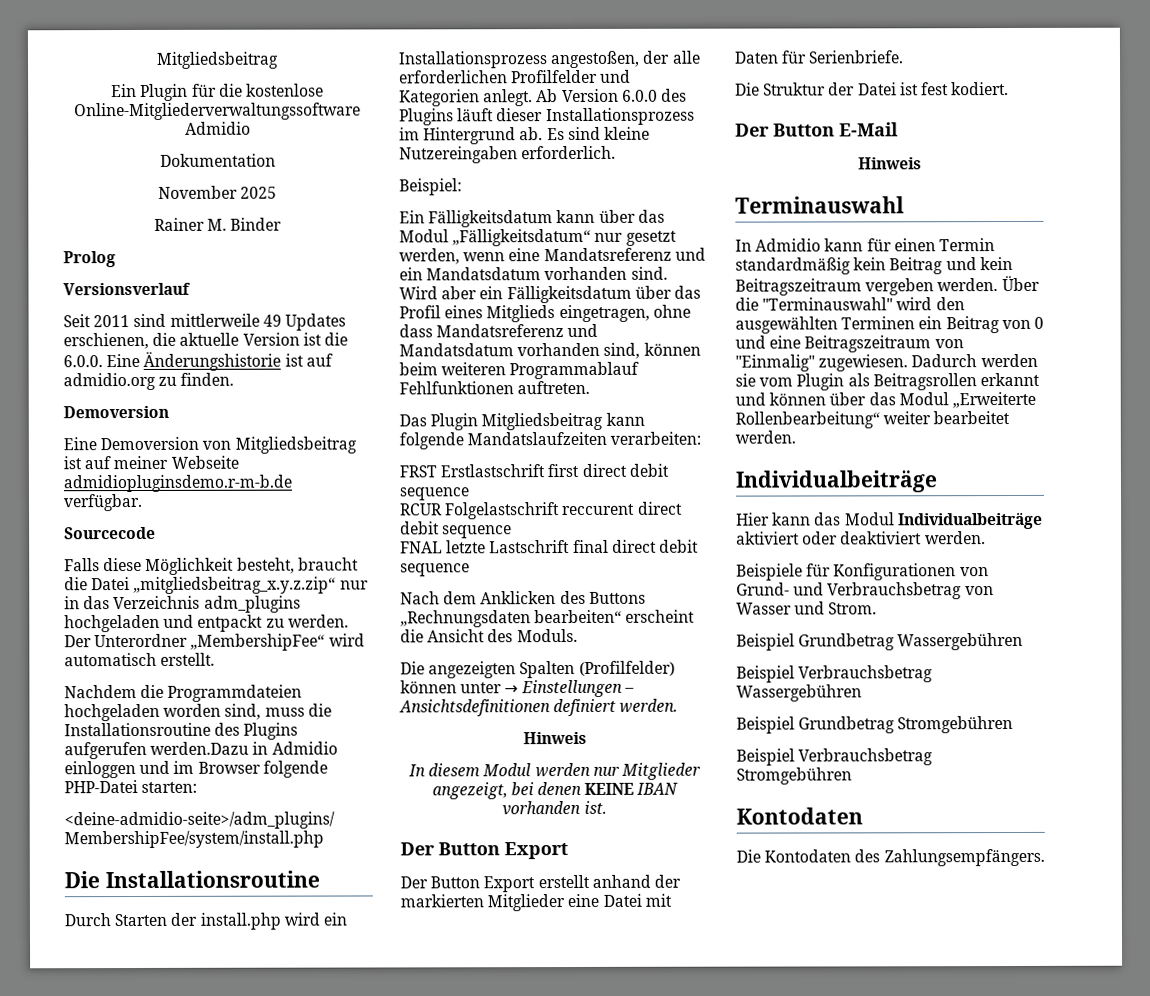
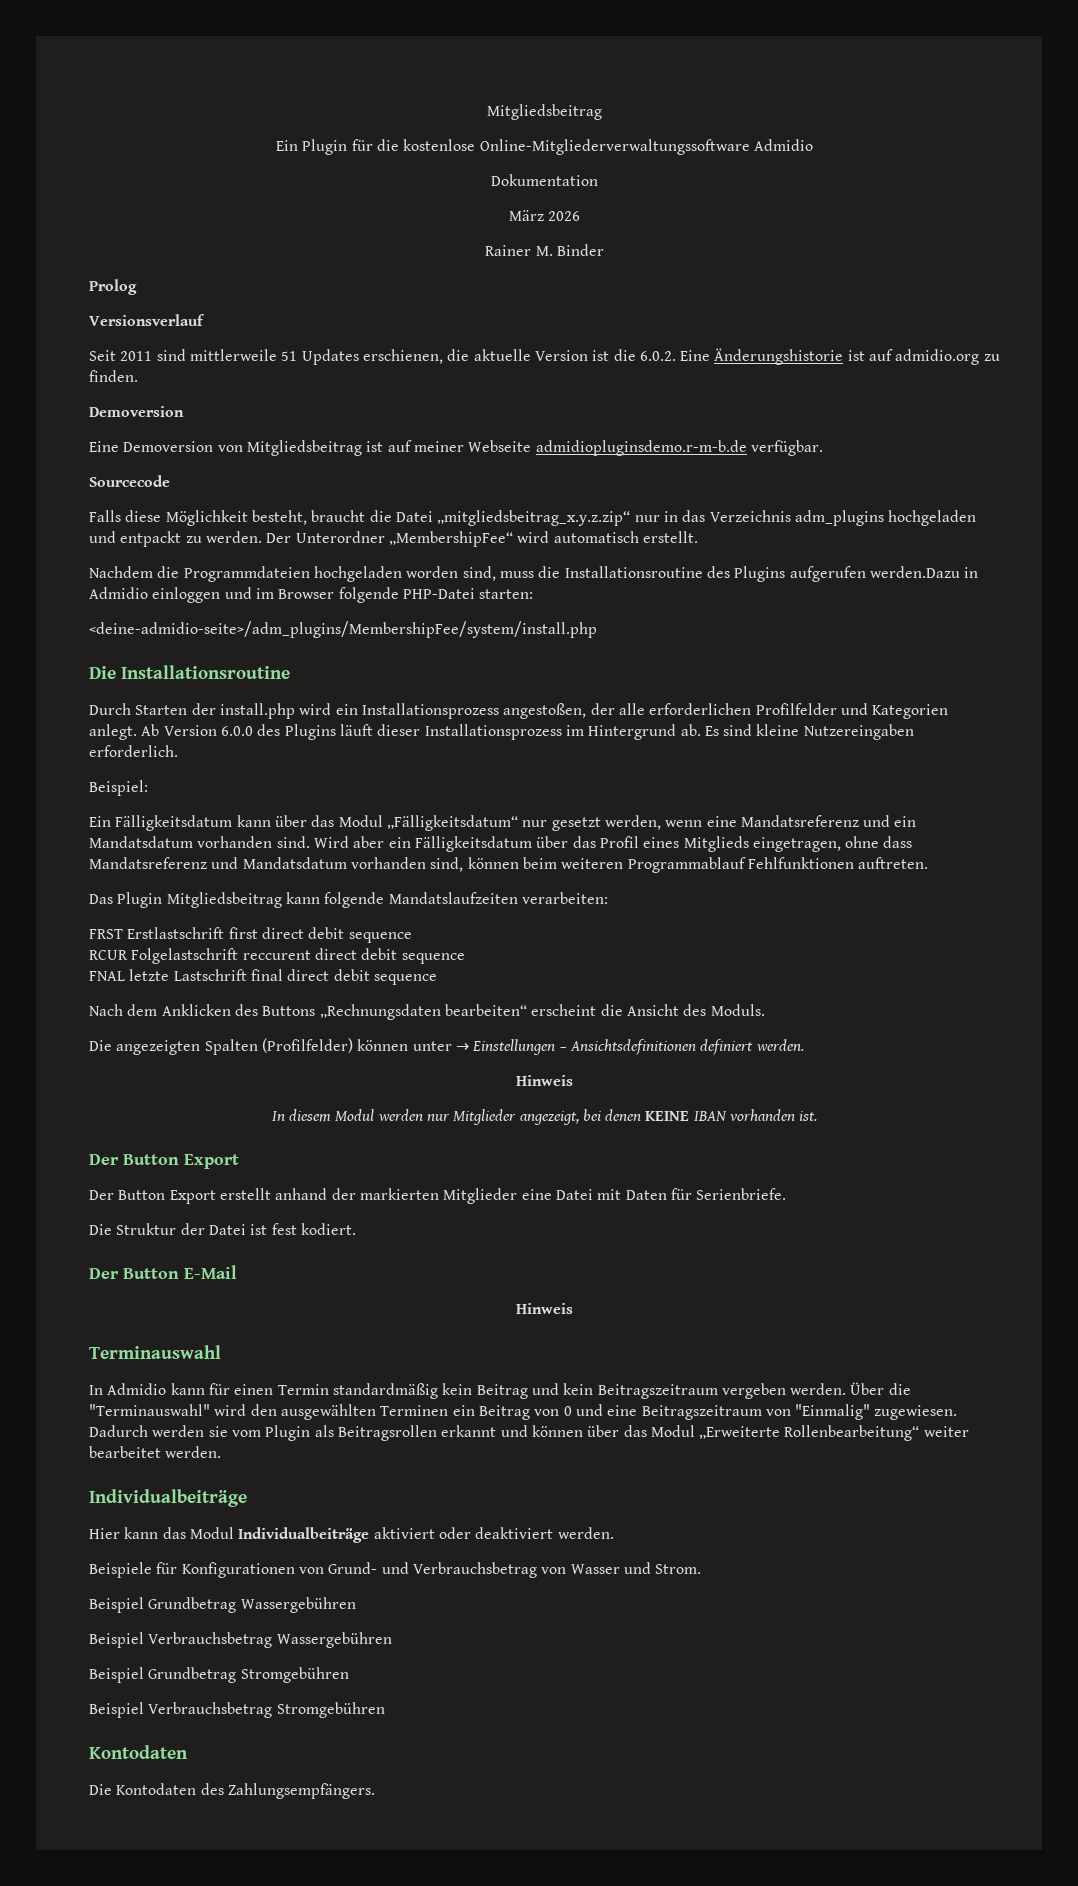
[157,185,278,199] November 2025 -> [508,210,581,221] März 2026
[262,314,282,327] 49 -> [281,351,298,361] 51
[63,355,103,368] 6.0.0. -> [639,351,676,361] 6.0.2.

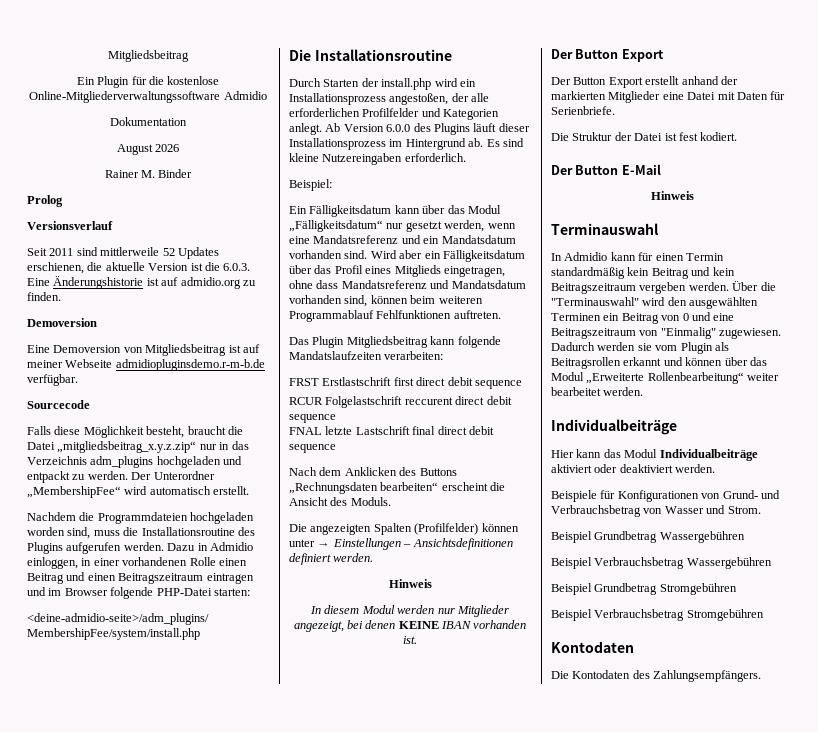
[508,210,544,221] März -> [116,144,153,155] August
[281,351,298,361] 51 -> [162,248,175,256] 52
[639,351,676,361] 6.0.2. -> [223,263,251,271] 6.0.3.
[869,566,979,578] [89,587,221,603] werden.Dazu in Admidio einloggen -> [123,542,253,551] [27,557,247,569] [27,572,254,584] werden. Dazu in Admidio einloggen, in einer vorhandenen Rolle einen Beitrag und einen Beitragszeitraum eintragen

